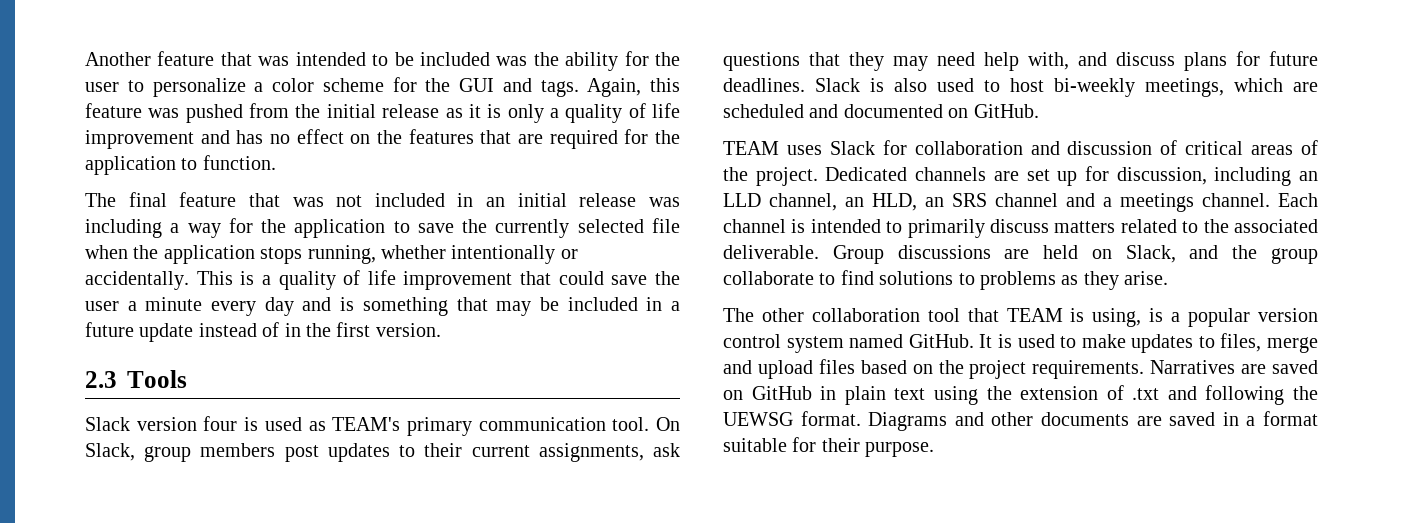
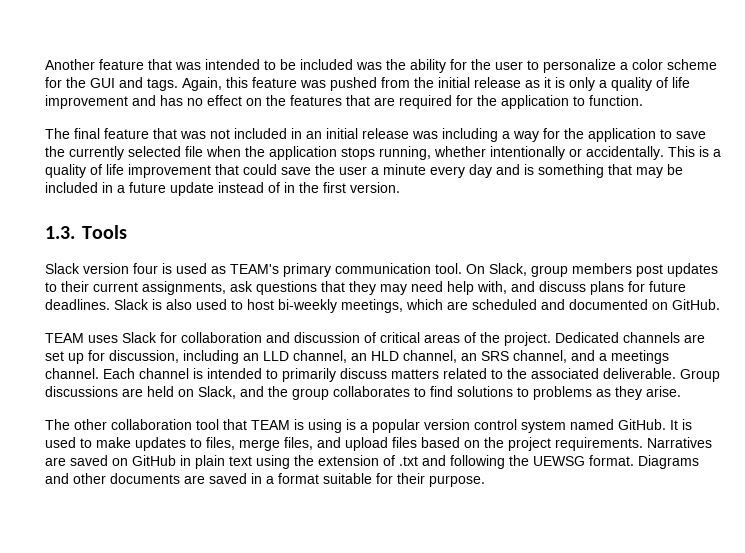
[85,371,117,388] 2.3 -> [45,226,75,239] 1.3.
[872,193,917,211] HLD, -> [371,350,457,363] HLD channel,
[995,193,1058,207] channel -> [513,350,567,363] channel,
[723,271,814,285] collaborate -> [333,386,410,397] collaborates
[1092,308,1142,327] using, -> [308,419,342,433] using
(1318, 345) none -> [284,437,313,450] files,

